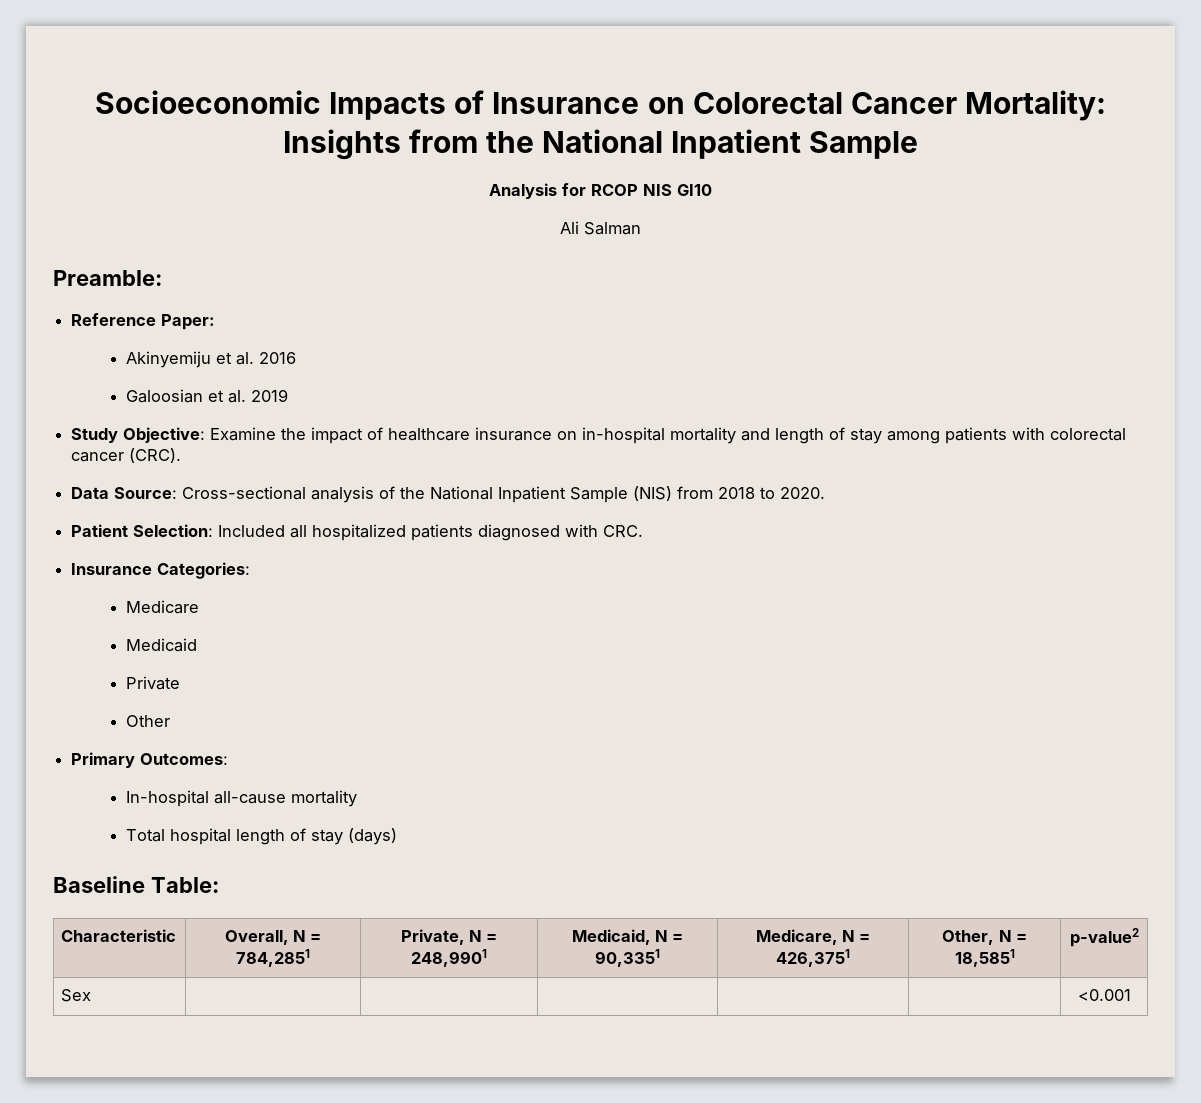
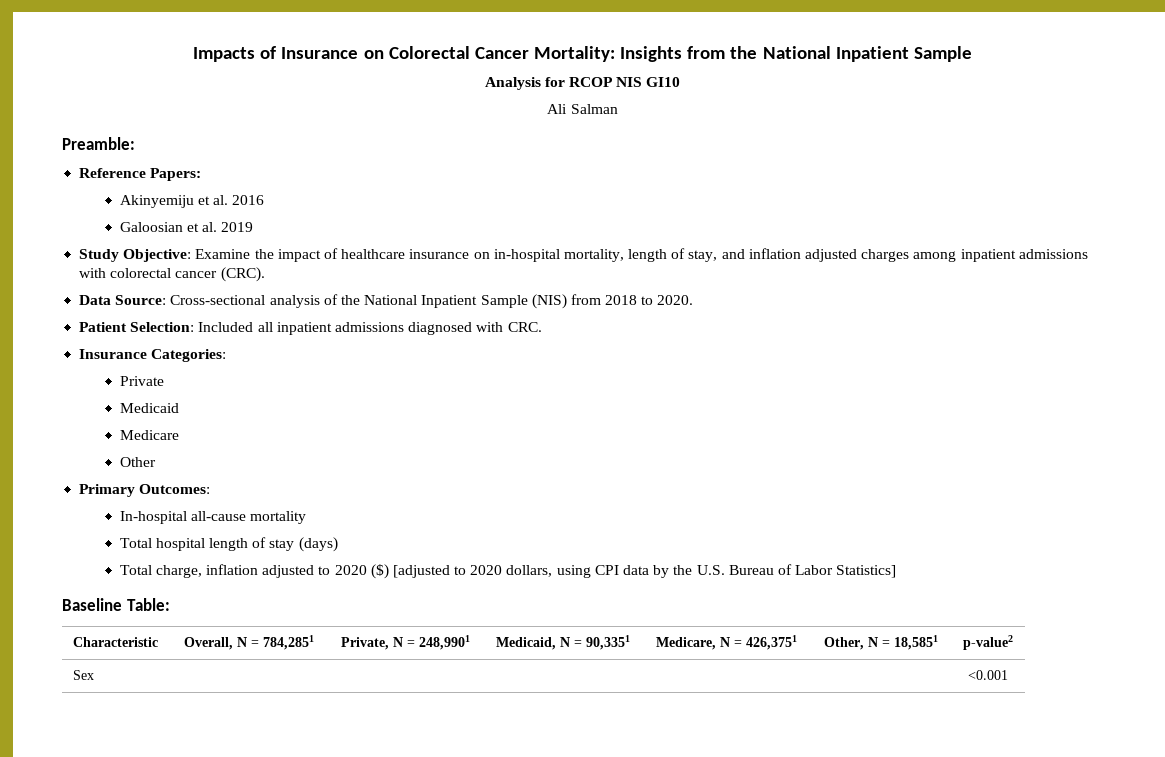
[95,90,322,114] Socioeconomic -> (193, 54) none
[161,314,216,330] Paper: -> [150,168,202,181] Papers:
[670,427,1008,444] mortality and length of stay among patients -> [563,248,1088,262] mortality, length of stay, and inflation adjusted charges among inpatient admissions
[312,524,474,541] hospitalized patients -> [276,322,404,335] inpatient admissions
[125,600,199,614] Medicare -> [119,376,164,386] Private
[125,676,180,690] Private -> [119,430,179,440] Medicare
(397, 836) none -> [119,564,897,579] // Total charge, inflation adjusted to 2020 ($) [adjusted to 2020 dollars, using CPI data by the U.S. Bureau of Labor Statistics]

